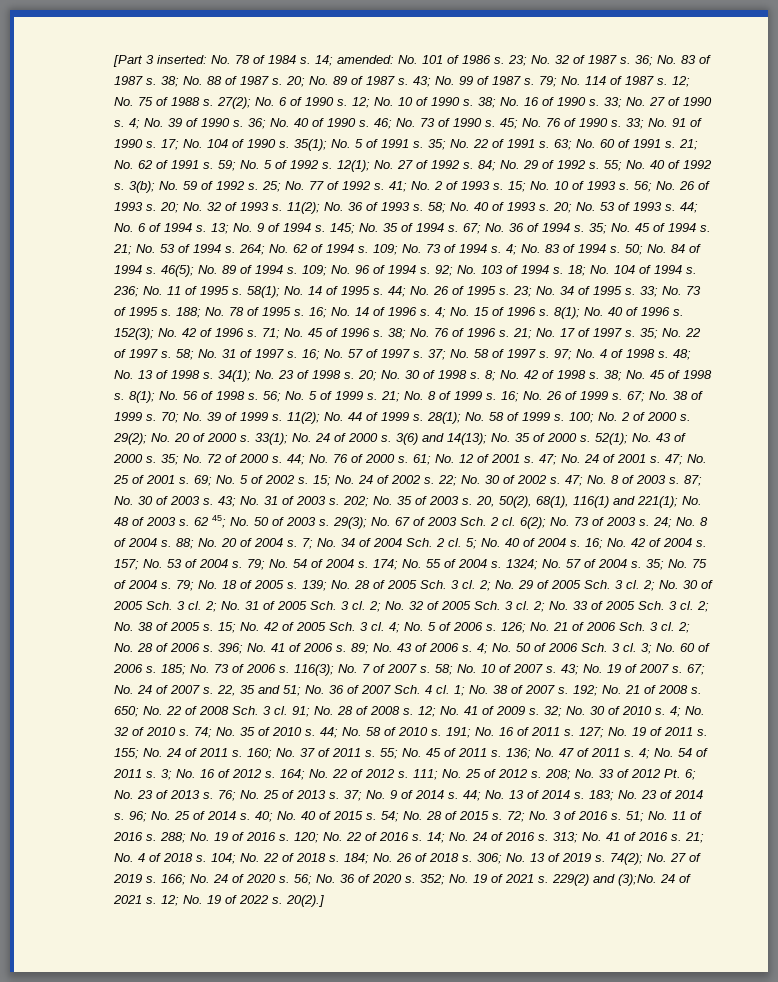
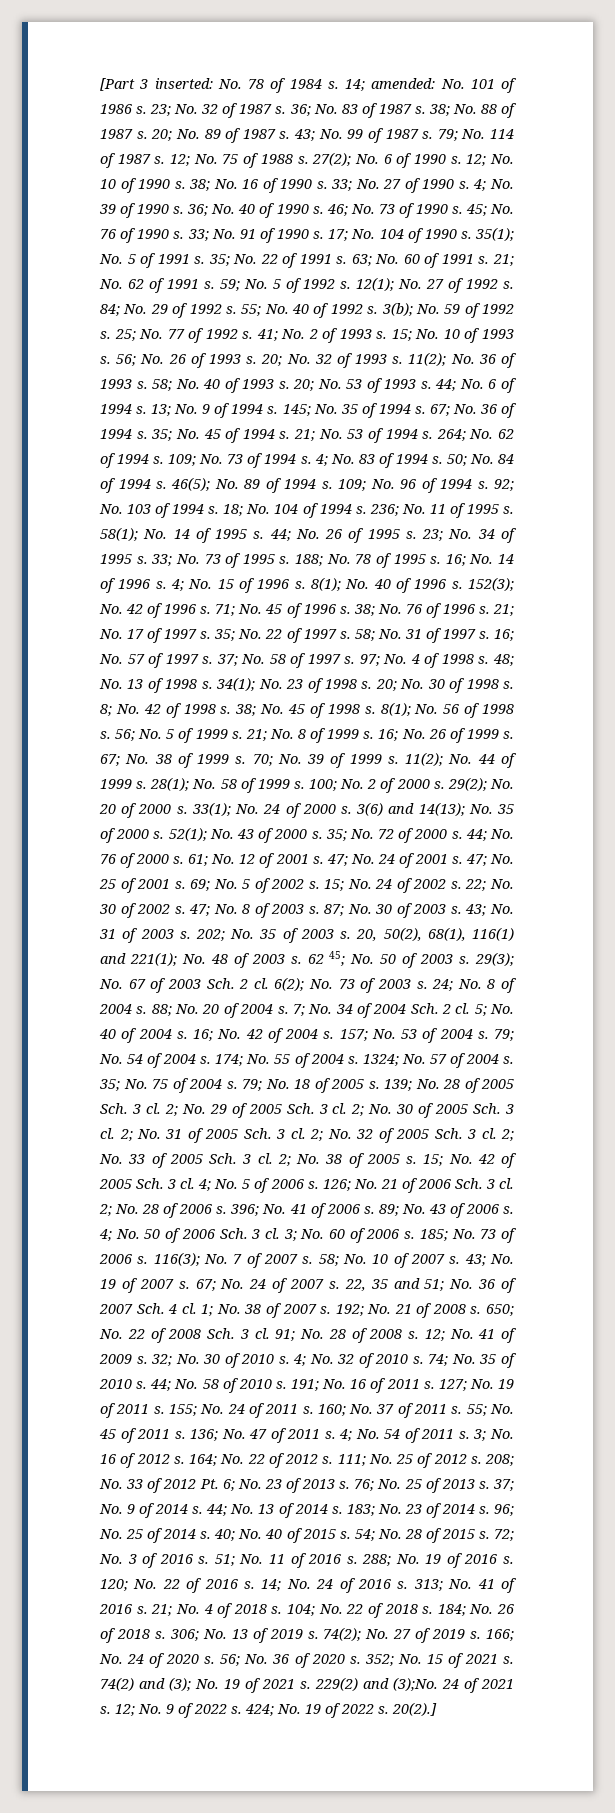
(469, 878) none -> [426,1653,515,1668] [100,1677,220,1691] 15 of 2021 s. 74(2) and (3); No.
(203, 899) none -> [166,1703,302,1718] 9 of 2022 s. 424; No.

